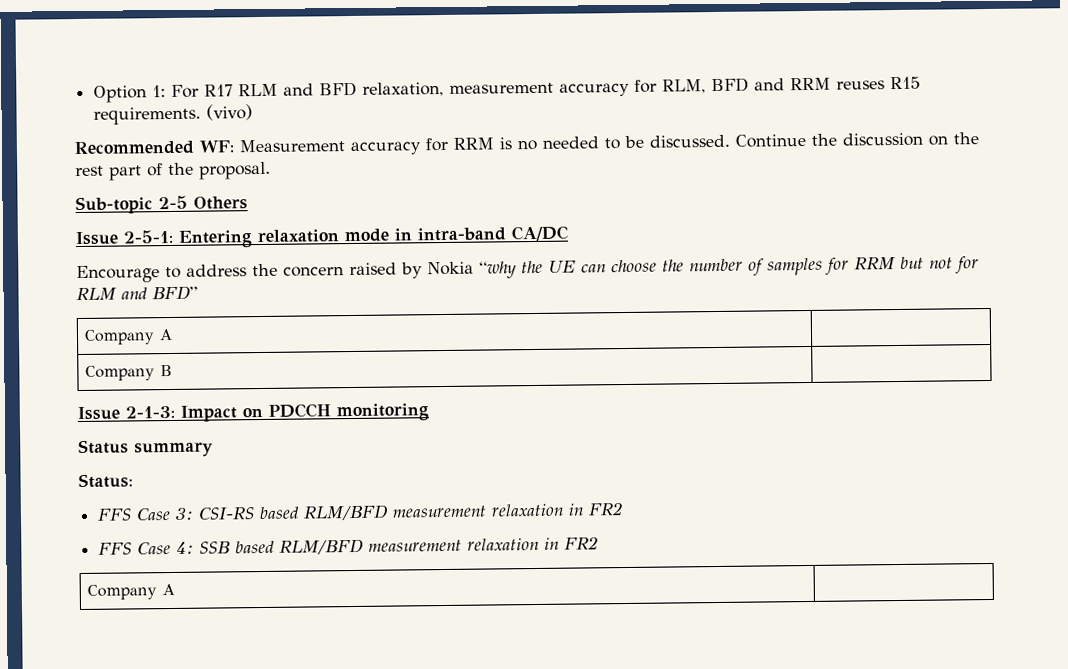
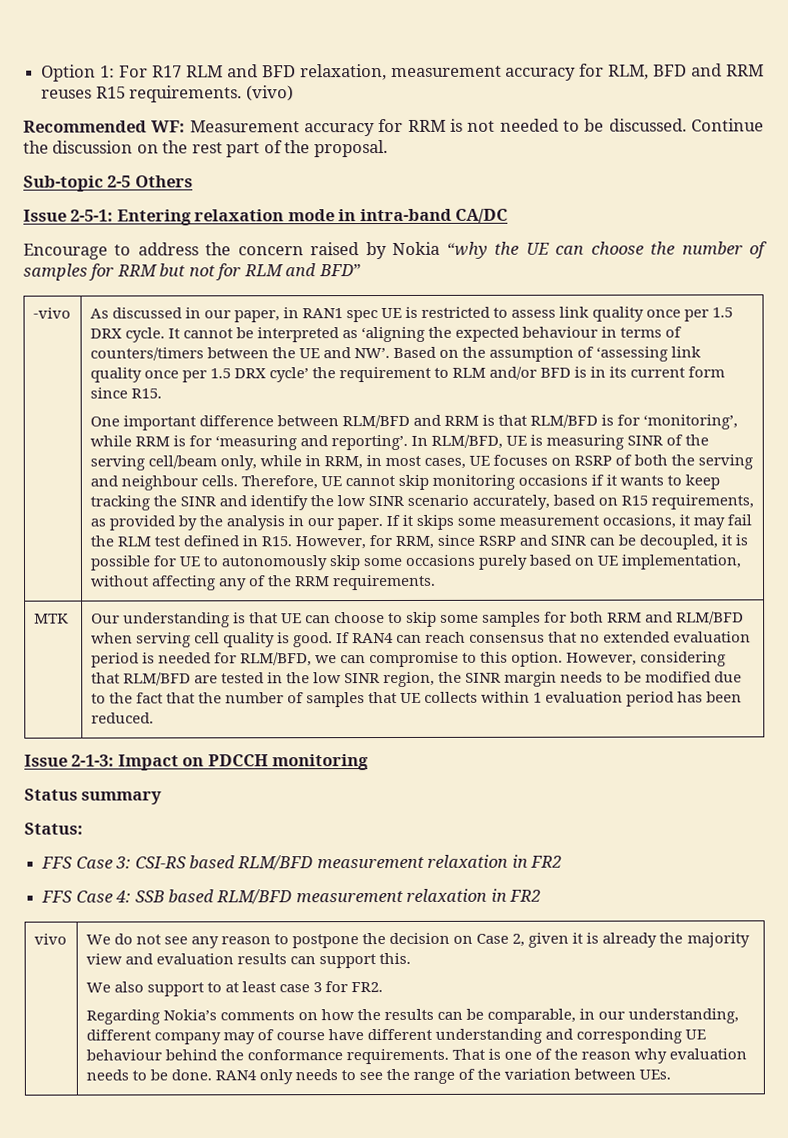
[517,139,537,151] no -> [467,120,496,132] not
[84,328,174,345] [85,364,173,381] Company A | // Company B | -> [32,307,71,319] [89,306,734,323] [89,326,683,343] [89,346,702,362] [89,366,726,383] [89,387,162,399] [89,414,739,431] [89,434,710,451] [89,454,754,471] [89,474,721,491] [89,494,755,511] [89,514,753,531] [89,534,749,550] [89,554,743,571] [90,574,436,591] [33,613,69,624] [90,611,745,628] [90,631,752,648] [90,651,727,668] [90,671,743,688] [90,691,743,708] [90,712,154,724] -vivo | As discussed in our paper, in RAN1 spec UE is restricted to assess link quality once per 1.5 DRX cycle. It cannot be interpreted as ‘aligning the expected behaviour in terms of counters/timers between the UE and NW’. Based on the assumption of ‘assessing link quality once per 1.5 DRX cycle’ the requirement to RLM and/or BFD is in its current form since R15. // One important difference between RLM/BFD and RRM is that RLM/BFD is for ‘monitoring’, while RRM is for ‘measuring and reporting’. In RLM/BFD, UE is measuring SINR of the serving cell/beam only, while in RRM, in most cases, UE focuses on RSRP of both the serving and neighbour cells. Therefore, UE cannot skip monitoring occasions if it wants to keep tracking the SINR and identify the low SINR scenario accurately, based on R15 requirements, as provided by the analysis in our paper. If it skips some measurement occasions, it may fail the RLM test defined in R15. However, for RRM, since RSRP and SINR can be decoupled, it is possible for UE to autonomously skip some occasions purely based on UE implementation, without affecting any of the RRM requirements. // MTK | Our understanding is that UE can choose to skip some samples for both RRM and RLM/BFD when serving cell quality is good. If RAN4 can reach consensus that no extended evaluation period is needed for RLM/BFD, we can compromise to this option. However, considering that RLM/BFD are tested in the low SINR region, the SINR margin needs to be modified due to the fact that the number of samples that UE collects within 1 evaluation period has been reduced.
[87,583,176,600] Company A | -> [33,933,67,945] [85,932,750,949] [85,952,411,969] [85,981,384,997] [85,1008,740,1025] [85,1028,707,1045] [85,1048,748,1065] [85,1068,672,1085] vivo | We do not see any reason to postpone the decision on Case 2, given it is already the majority view and evaluation results can support this. // We also support to at least case 3 for FR2. // Regarding Nokia’s comments on how the results can be comparable, in our understanding, different company may of course have different understanding and corresponding UE behaviour behind the conformance requirements. That is one of the reason why evaluation needs to be done. RAN4 only needs to see the range of the variation between UEs.

